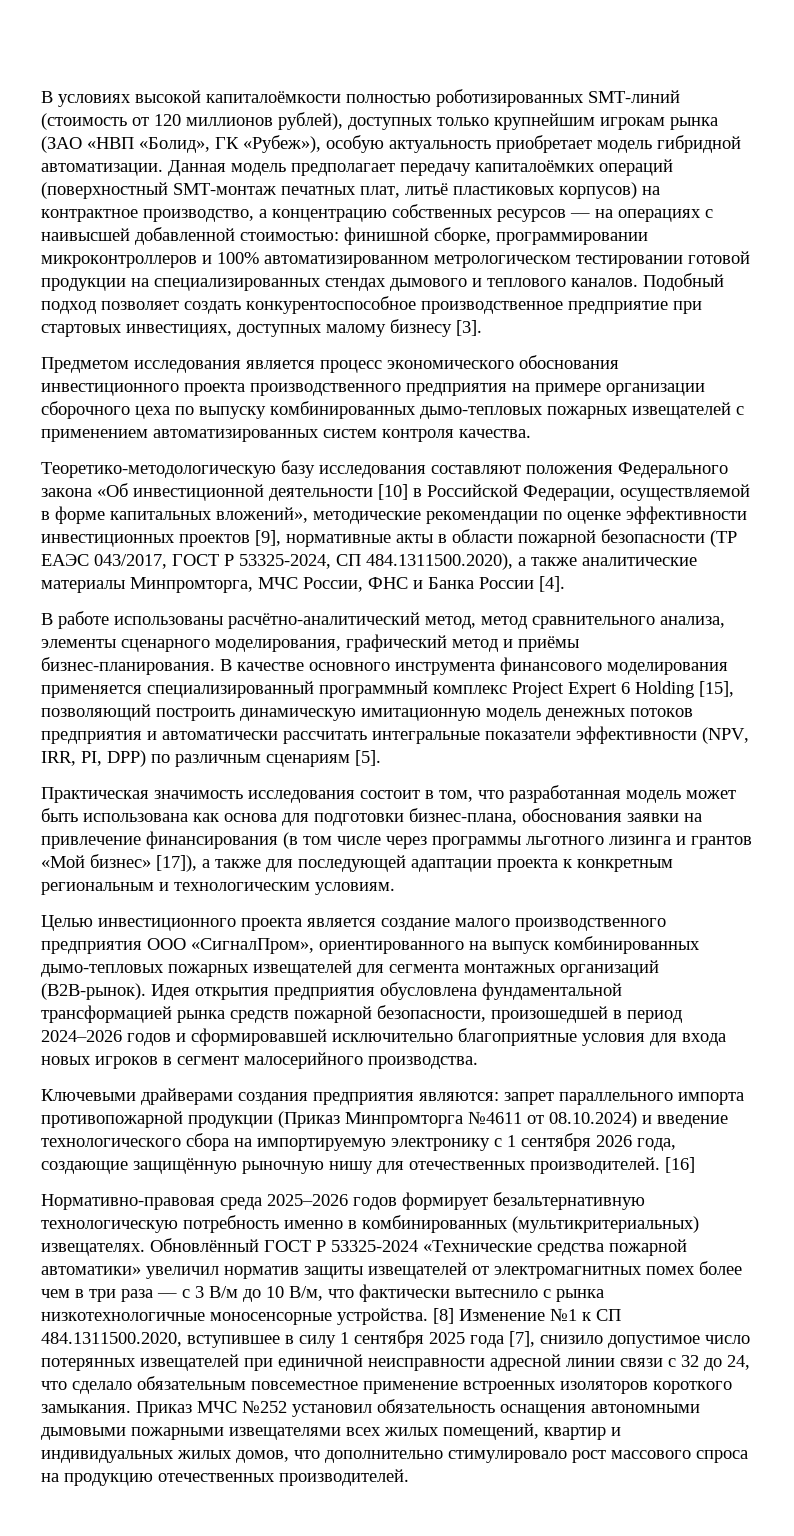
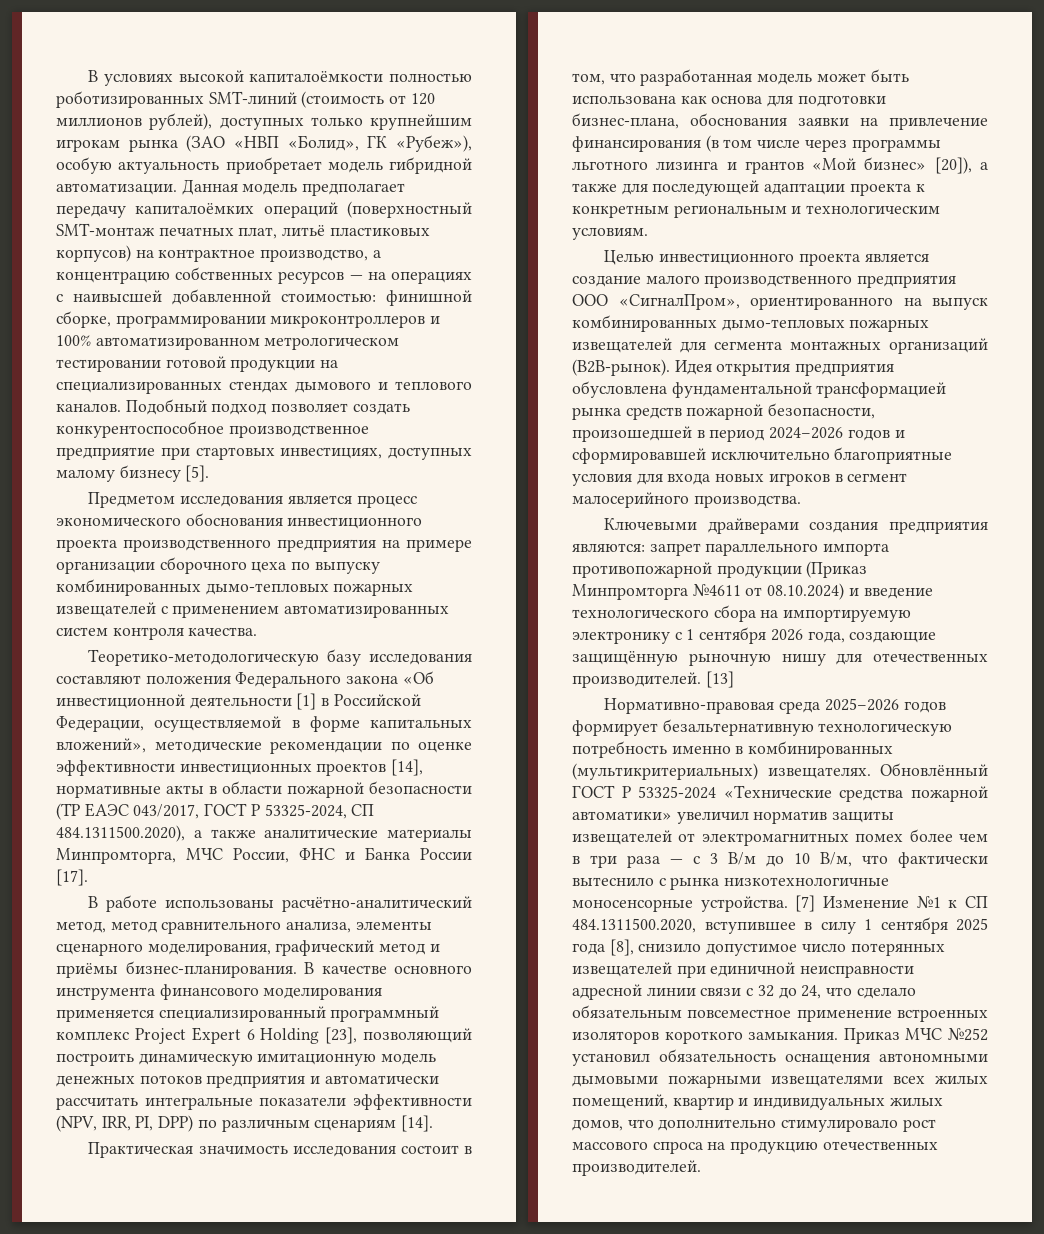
[456,320,482,336] [3]. -> [185,465,210,482] [5].
[378,484,408,500] [10] -> [296,693,317,710] [1]
[255,530,281,546] [9], -> [391,759,424,776] [14],
[539,576,565,592] [4]. -> [56,869,88,886] [17].
[699,681,734,697] [15], -> [325,1027,358,1044] [23],
[355,750,381,766] [5]. -> [401,1115,434,1132] [14].
[156,855,197,872] [17]), -> [934,157,972,174] [20]),
[665,1157,695,1173] [16] -> [705,671,734,688] [13]
[433,1308,454,1324] [8] -> [795,895,816,912] [7]
[509,1331,535,1347] [7], -> [609,939,634,956] [8],

